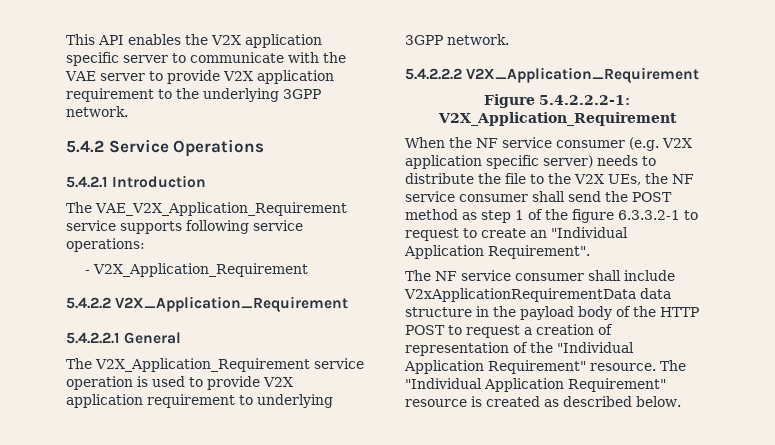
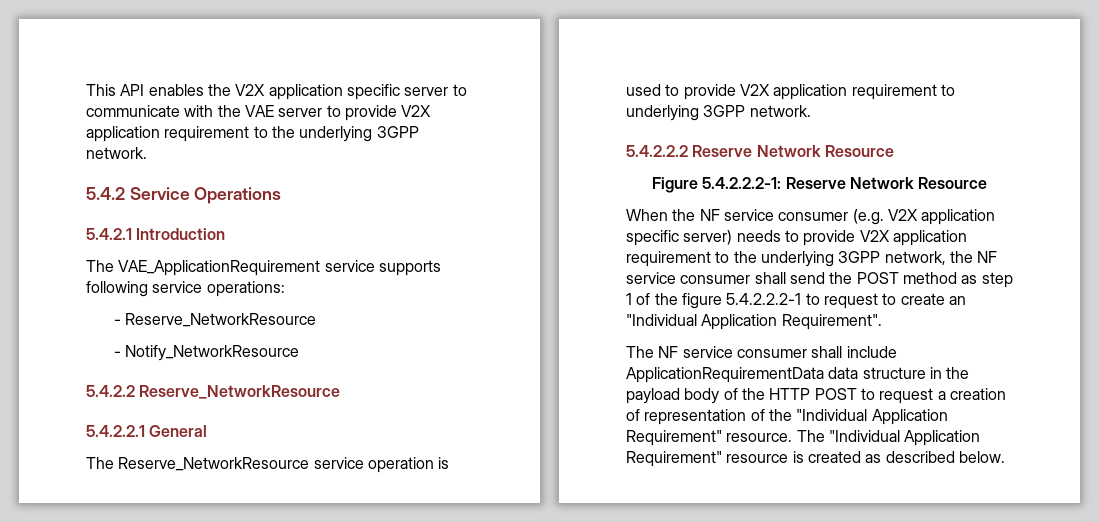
[95,202,347,216] VAE_V2X_Application_Requirement -> [118,260,321,276] VAE_ApplicationRequirement
[92,263,308,277] V2X_Application_Requirement -> [125,313,317,327] [114,345,300,361] Reserve_NetworkResource // - Notify_NetworkResource
[115,296,349,312] V2X_Application_Requirement -> [139,385,341,399] Reserve_NetworkResource
[95,358,310,372] V2X_Application_Requirement -> [118,457,310,471] Reserve_NetworkResource
[466,67,700,83] V2X_Application_Requirement -> [692,145,894,157] Reserve Network Resource
[437,112,677,126] V2X_Application_Requirement -> [785,177,988,189] Reserve Network Resource
[405,173,641,185] distribute the file to the V2X UEs, -> [803,230,967,246] [626,251,946,267] provide V2X application requirement to the underlying 3GPP network,
[618,210,680,220] 6.3.3.2-1 -> [726,293,802,305] 5.4.2.2.2-1
[404,288,636,302] V2xApplicationRequirementData -> [626,367,824,383] ApplicationRequirementData

